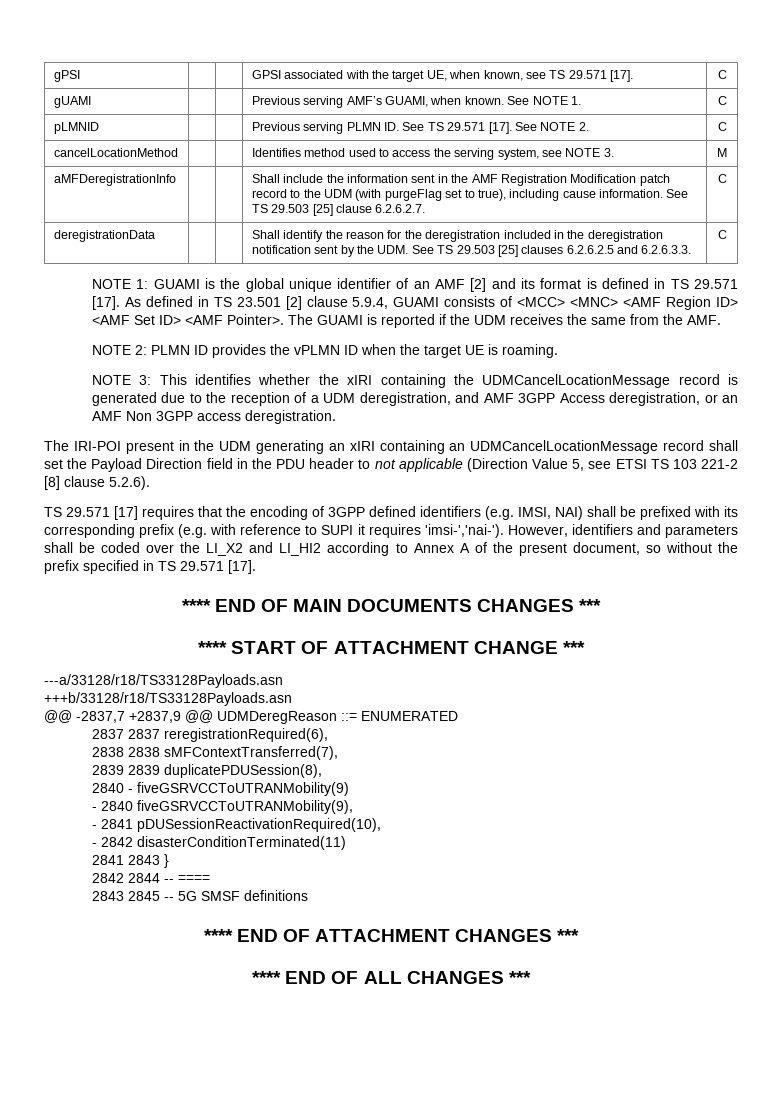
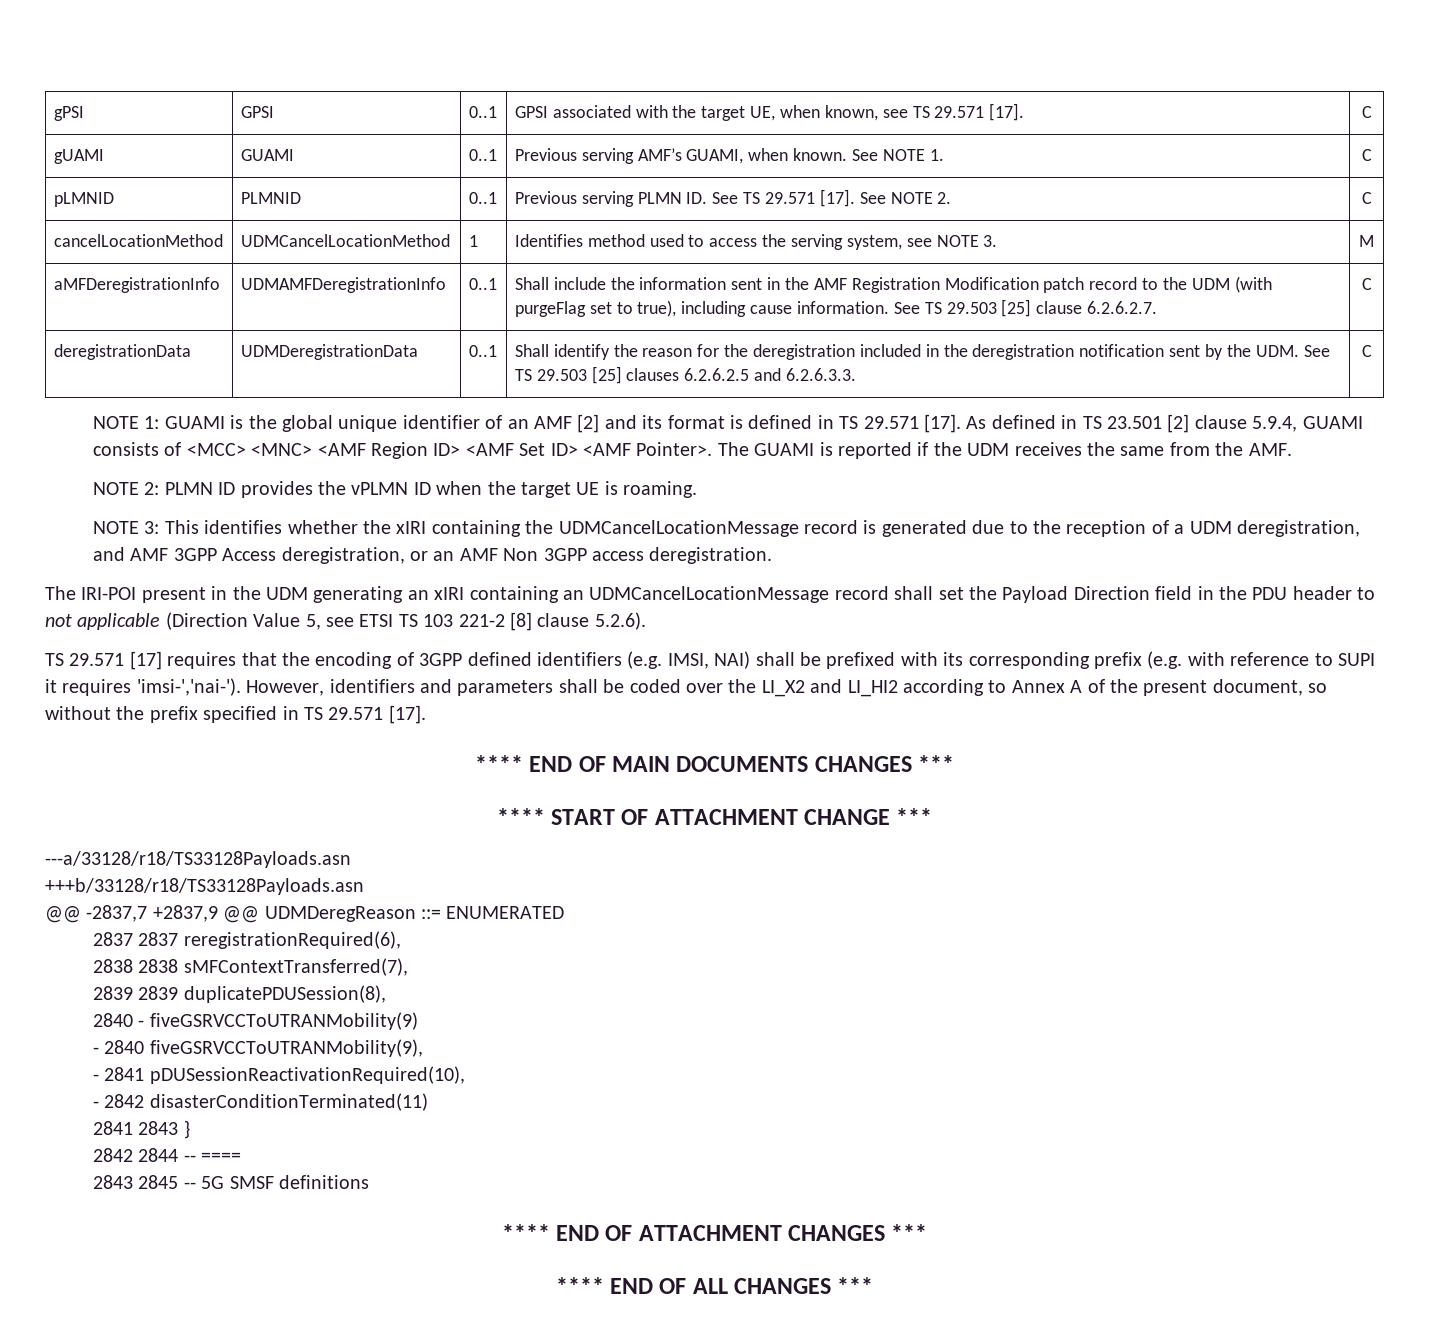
(80, 76) | -> [240,106,274,118] [468,106,497,118] GPSI | 0..1
(91, 102) | -> [240,149,294,161] [468,149,497,161] GUAMI | 0..1
(99, 128) | -> [240,192,301,204] [468,192,497,204] PLMNID | 0..1
(178, 152) | -> [240,234,450,247] [468,235,478,247] UDMCancelLocationMethod | 1
(176, 180) | -> [240,277,446,293] [468,278,497,290] UDMAMFDeregistrationInfo | 0..1
(155, 236) | -> [240,344,418,360] [468,345,497,357] UDMDeregistrationData | 0..1

